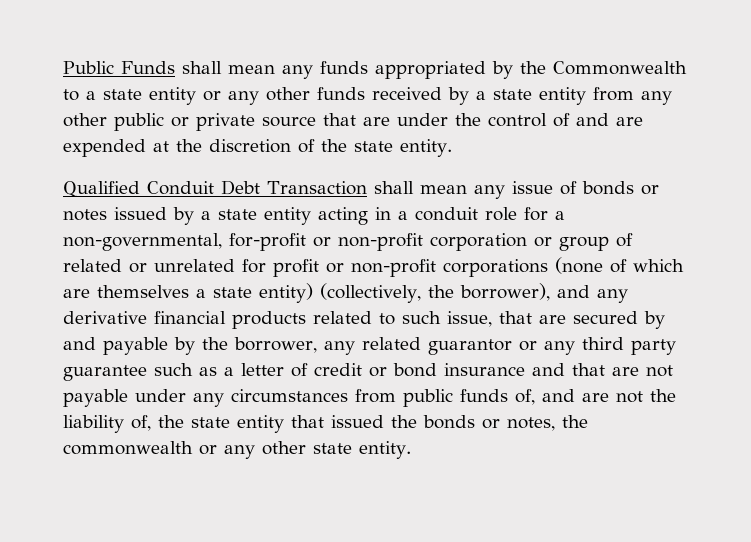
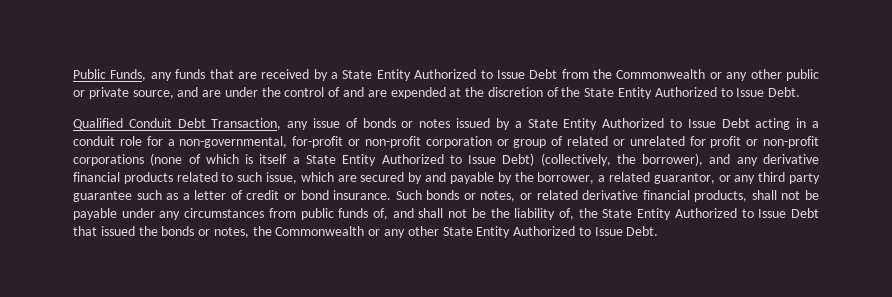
[121,61,687,79] [63,87,634,105] Funds shall mean any funds appropriated by the Commonwealth to a state entity or any other funds received by a state entity from -> [110,69,722,81] Funds, any funds that are received by a State Entity Authorized to Issue Debt from the Commonwealth or
[262,113,356,127] source that -> [132,87,199,99] source, and
[354,139,452,157] state entity. -> [584,87,801,99] State Entity Authorized to Issue Debt.
[267,181,467,195] Transaction shall mean -> [211,118,282,130] Transaction,
[218,207,311,225] state entity -> [527,118,750,130] State Entity Authorized to Issue Debt
[63,283,313,303] are themselves a state entity) -> [245,153,535,166] is itself a State Entity Authorized to Issue Debt)
[499,311,532,324] that -> [300,172,334,182] which
[323,337,512,355] any related guarantor -> [598,172,715,184] a related guarantor,
[444,363,673,377] insurance and that are not -> [333,190,819,202] insurance. Such bonds or notes, or related derivative financial products, shall not be
[582,391,643,403] are not -> [418,208,486,218] shall not be
[191,415,284,433] state entity -> [602,208,819,220] State Entity Authorized to Issue Debt
[63,441,411,459] commonwealth or any other state entity. -> [275,226,659,238] Commonwealth or any other State Entity Authorized to Issue Debt.

